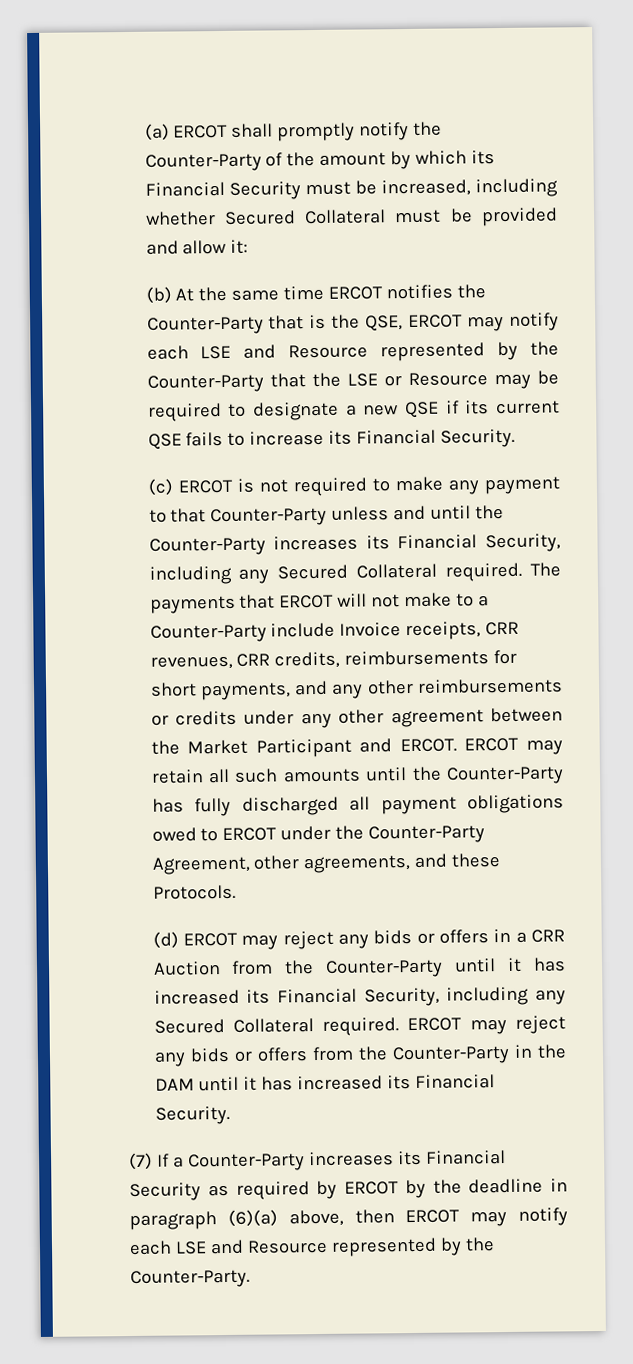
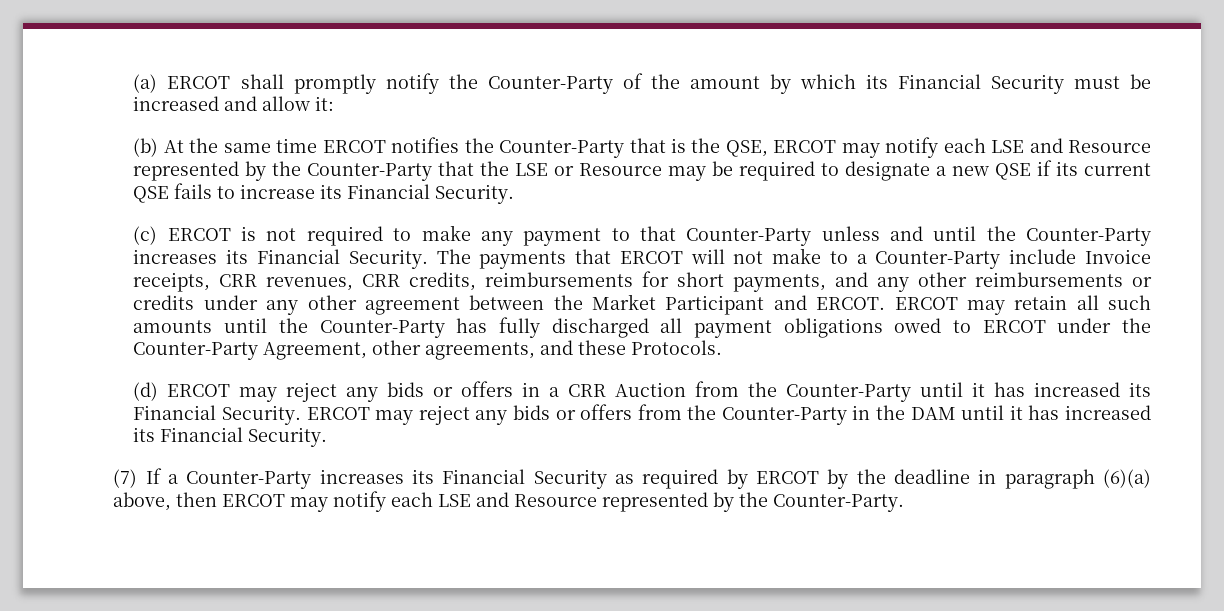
[380,178,558,198] [144,207,558,227] increased, including whether Secured Collateral must be provided -> [133,96,220,111] increased
[484,533,561,553] [148,562,523,585] Security, including any Secured Collateral required. -> [348,249,428,269] Security.
[363,986,566,1007] [153,1017,400,1036] Security, including any Secured Collateral required. -> [222,405,302,425] Security.

